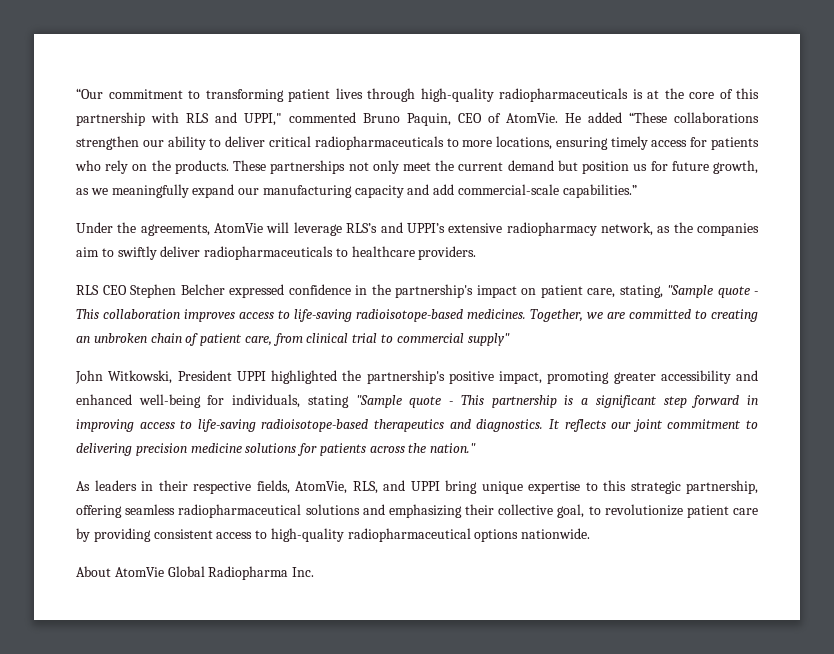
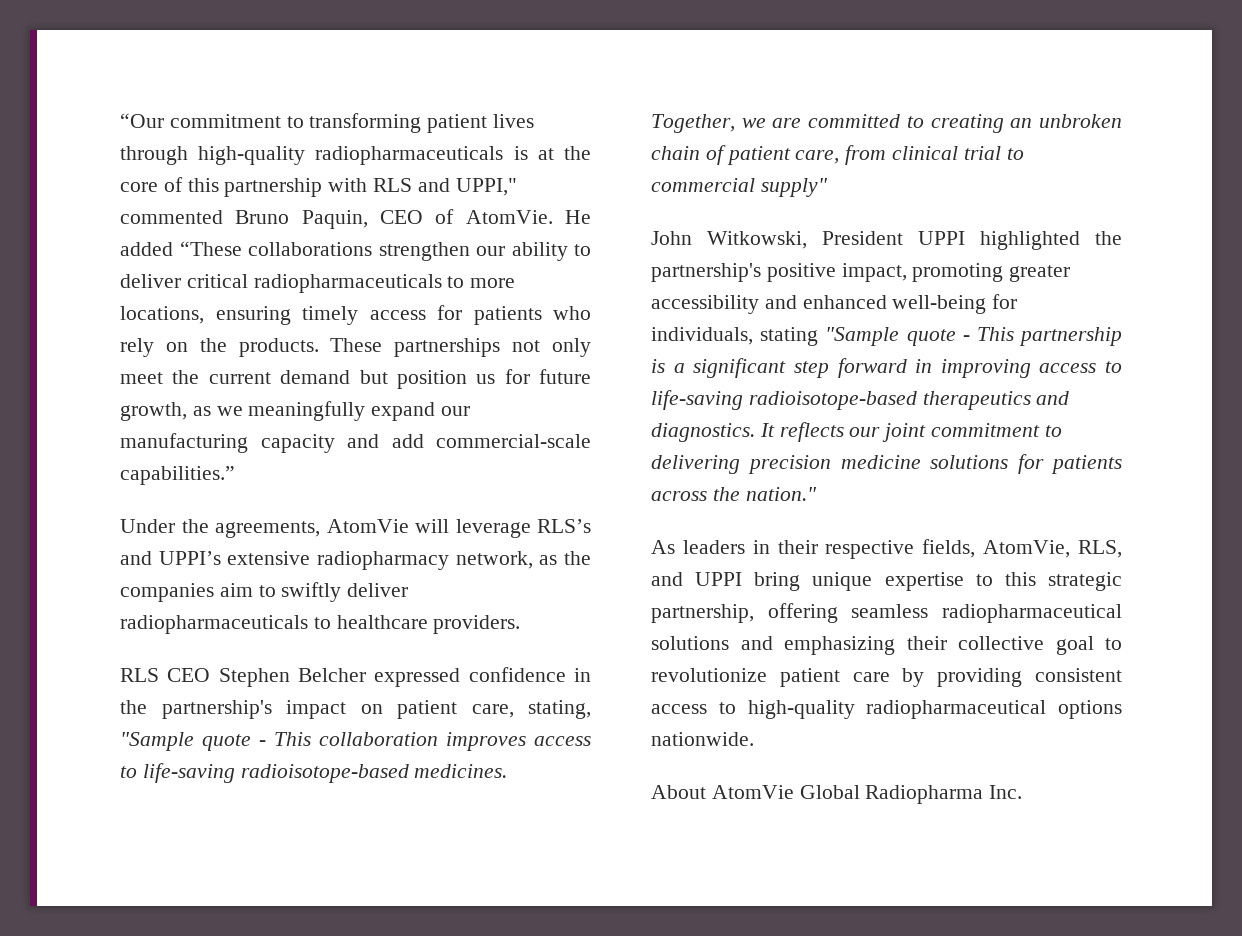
[557,504,585,518] goal, -> [1055,636,1094,655] goal

